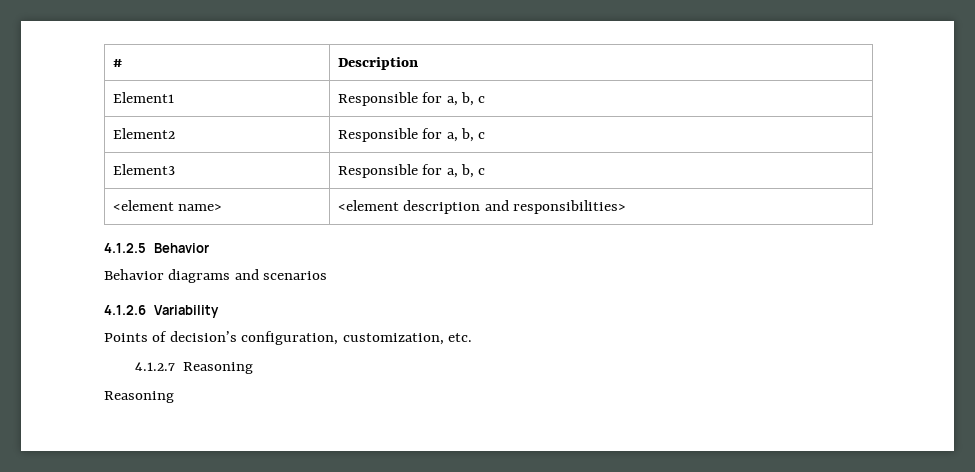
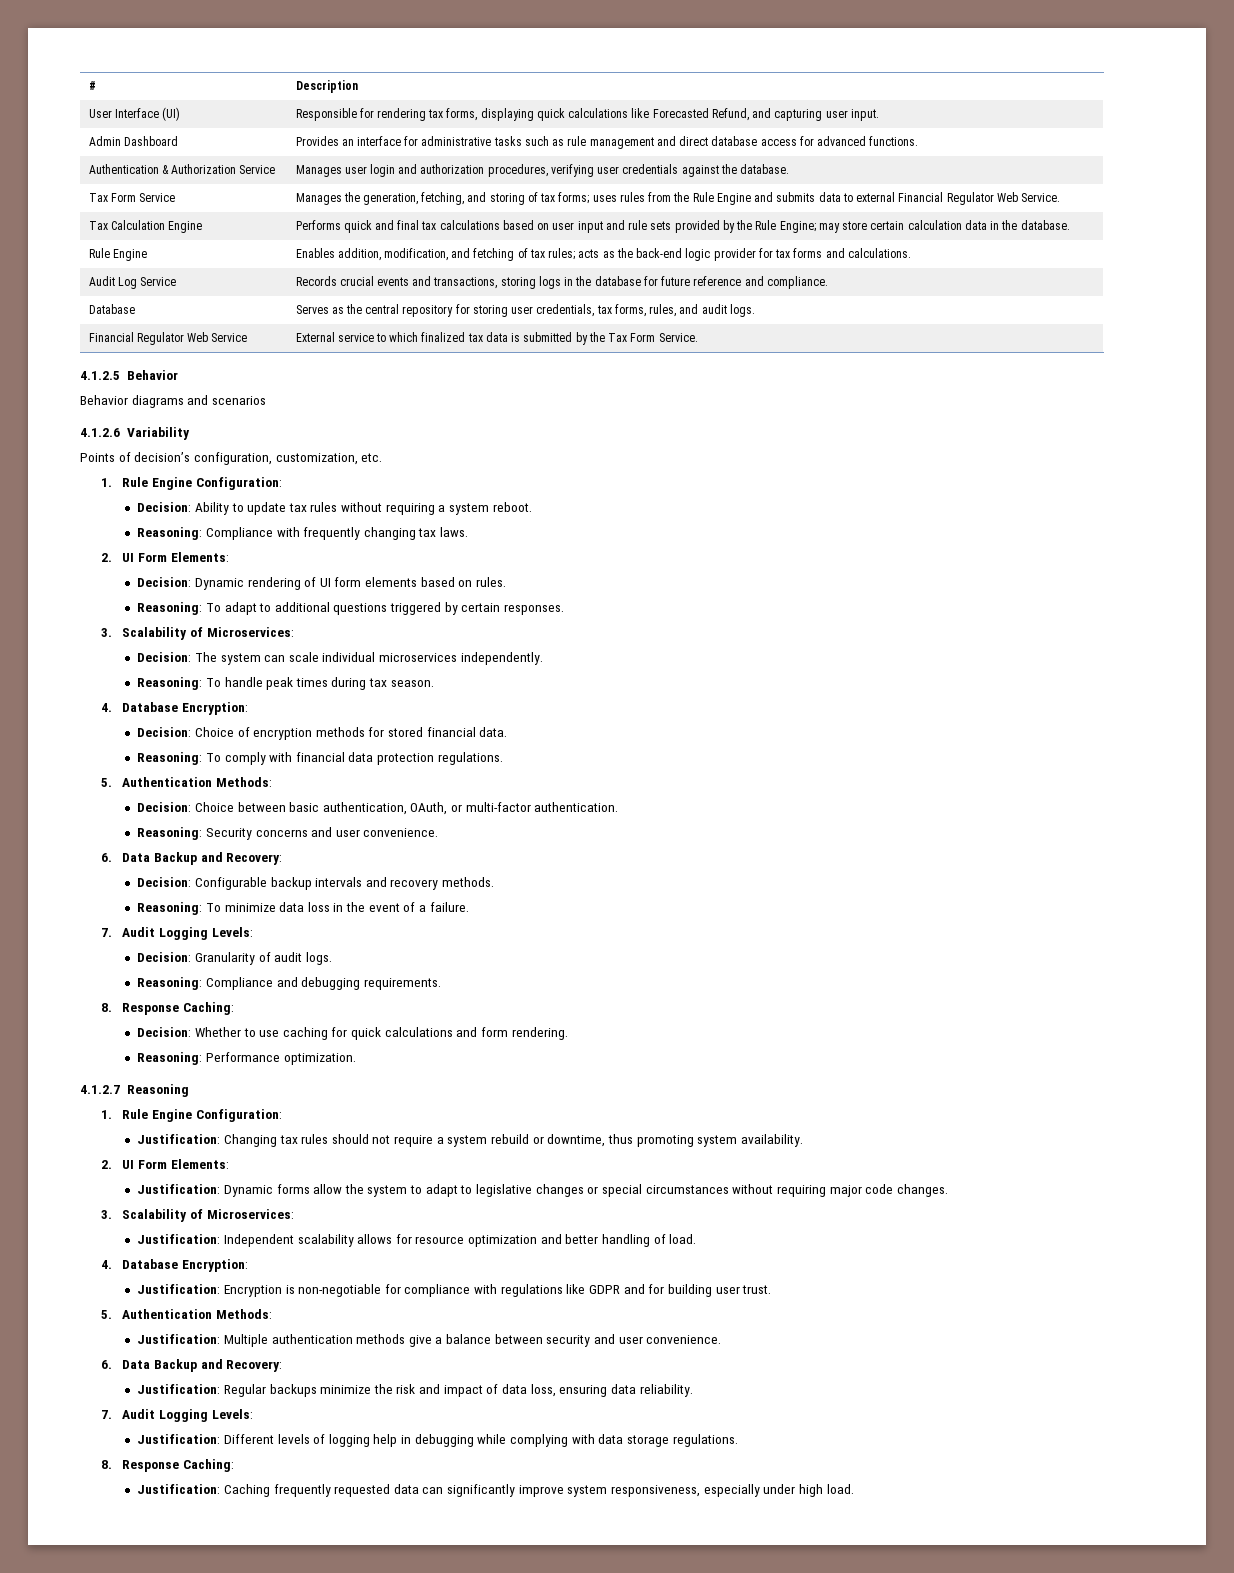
[112,92,174,103] [337,92,486,106] [112,128,175,139] [337,128,486,142] [112,164,175,175] [337,164,486,178] [112,200,223,211] [337,200,626,214] Element1 | Responsible for a, b, c // Element2 | Responsible for a, b, c // Element3 | Responsible for a, b, c // <element name> | <element description and responsibilities> -> [88,107,181,121] [295,108,879,121] [88,136,178,146] [295,136,919,149] [88,164,276,174] [295,164,790,177] [88,193,176,202] [295,192,1061,205] [88,220,203,233] [295,220,1070,233] [88,248,147,261] [295,248,911,261] [88,276,177,289] [295,276,828,289] [88,304,135,314] [295,304,755,317] [88,332,248,345] [295,332,698,345] User Interface (UI) | Responsible for rendering tax forms, displaying quick calculations like Forecasted Refund, and capturing user input. // Admin Dashboard | Provides an interface for administrative tasks such as rule management and direct database access for advanced functions. // Authentication & Authorization Service | Manages user login and authorization procedures, verifying user credentials against the database. // Tax Form Service | Manages the generation, fetching, and storing of tax forms; uses rules from the Rule Engine and submits data to external Financial Regulator Web Service. // Tax Calculation Engine | Performs quick and final tax calculations based on user input and rule sets provided by the Rule Engine; may store certain calculation data in the database. // Rule Engine | Enables addition, modification, and fetching of tax rules; acts as the back-end logic provider for tax forms and calculations. // Audit Log Service | Records crucial events and transactions, storing logs in the database for future reference and compliance. // Database | Serves as the central repository for storing user credentials, tax forms, rules, and audit logs. // Financial Regulator Web Service | External service to which finalized tax data is submitted by the Tax Form Service.
[134,362,253,374] [104,391,174,403] 4.1.2.7 Reasoning // Reasoning -> [101,477,282,490] [137,502,532,515] [137,527,469,540] [101,552,229,562] [137,577,507,590] [137,602,565,615] [101,627,294,640] [137,652,543,665] [137,677,434,690] [101,702,249,715] [137,727,508,740] [137,752,503,765] [101,777,273,787] [137,802,619,815] [137,827,439,840] [101,852,283,865] [137,877,495,890] [137,902,469,915] [101,927,253,940] [137,952,332,965] [137,977,441,990] [101,1002,235,1015] [137,1027,568,1040] [137,1052,356,1065] [80,1084,189,1097] [101,1109,282,1122] [137,1134,803,1147] [101,1159,229,1169] [137,1184,948,1197] [101,1209,294,1222] [137,1234,697,1247] [101,1259,249,1272] [137,1284,772,1297] [101,1309,273,1319] [137,1334,722,1347] [101,1359,283,1372] [137,1384,693,1397] [101,1409,253,1422] [137,1434,738,1447] [101,1459,235,1472] [137,1484,854,1497] 1. Rule Engine Configuration: // Decision: Ability to update tax rules without requiring a system reboot. // Reasoning: Compliance with frequently changing tax laws. // 2. UI Form Elements: // Decision: Dynamic rendering of UI form elements based on rules. // Reasoning: To adapt to additional questions triggered by certain responses. // 3. Scalability of Microservices: // Decision: The system can scale individual microservices independently. // Reasoning: To handle peak times during tax season. // 4. Database Encryption: // Decision: Choice of encryption methods for stored financial data. // Reasoning: To comply with financial data protection regulations. // 5. Authentication Methods: // Decision: Choice between basic authentication, OAuth, or multi-factor authentication. // Reasoning: Security concerns and user convenience. // 6. Data Backup and Recovery: // Decision: Configurable backup intervals and recovery methods. // Reasoning: To minimize data loss in the event of a failure. // 7. Audit Logging Levels: // Decision: Granularity of audit logs. // Reasoning: Compliance and debugging requirements. // 8. Response Caching: // Decision: Whether to use caching for quick calculations and form rendering. // Reasoning: Performance optimization. // 4.1.2.7 Reasoning // 1. Rule Engine Configuration: // Justification: Changing tax rules should not require a system rebuild or downtime, thus promoting system availability. // 2. UI Form Elements: // Justification: Dynamic forms allow the system to adapt to legislative changes or special circumstances without requiring major code changes. // 3. Scalability of Microservices: // Justification: Independent scalability allows for resource optimization and better handling of load. // 4. Database Encryption: // Justification: Encryption is non-negotiable for compliance with regulations like GDPR and for building user trust. // 5. Authentication Methods: // Justification: Multiple authentication methods give a balance between security and user convenience. // 6. Data Backup and Recovery: // Justification: Regular backups minimize the risk and impact of data loss, ensuring data reliability. // 7. Audit Logging Levels: // Justification: Different levels of logging help in debugging while complying with data storage regulations. // 8. Response Caching: // Justification: Caching frequently requested data can significantly improve system responsiveness, especially under high load.

